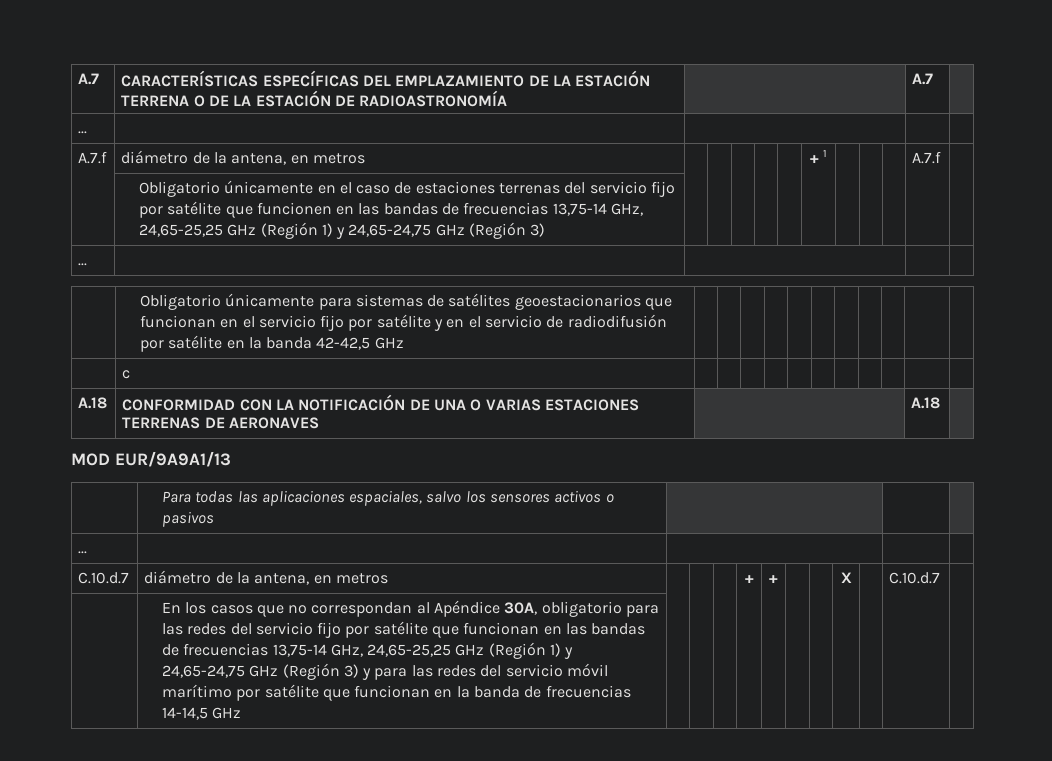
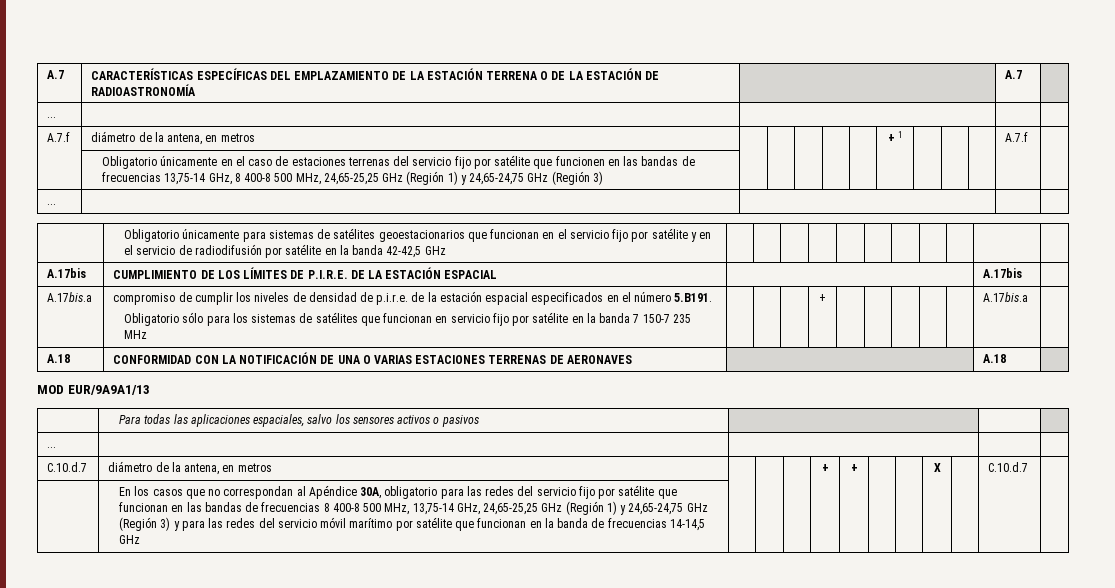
(644, 209) none -> [234,173,321,185] 8 400-8 500 MHz,
[122,370,131,379] | c | | | | | | | | | | -> [47,268,87,278] [113,267,498,279] [983,268,1023,278] [47,292,93,302] [113,291,713,305] [124,312,691,326] [124,330,148,339] [819,294,826,302] [983,292,1029,302] A.17bis | CUMPLIMIENTO DE LOS LÍMITES DE P.I.R.E. DE LA ESTACIÓN ESPACIAL | | A.17bis | // A.17bis.a | compromiso de cumplir los niveles de densidad de p.i.r.e. de la estación espacial especificados en el número 5.B191. // Obligatorio sólo para los sistemas de satélites que funcionan en servicio fijo por satélite en la banda 7 150-7 235 MHz | | | | + | | | | | | A.17bis.a
(269, 649) none -> [323,503,410,515] 8 400-8 500 MHz,

